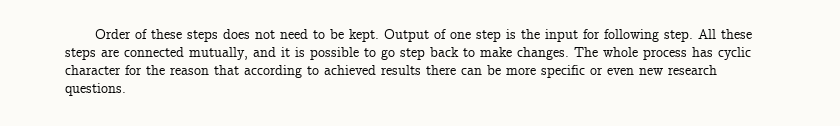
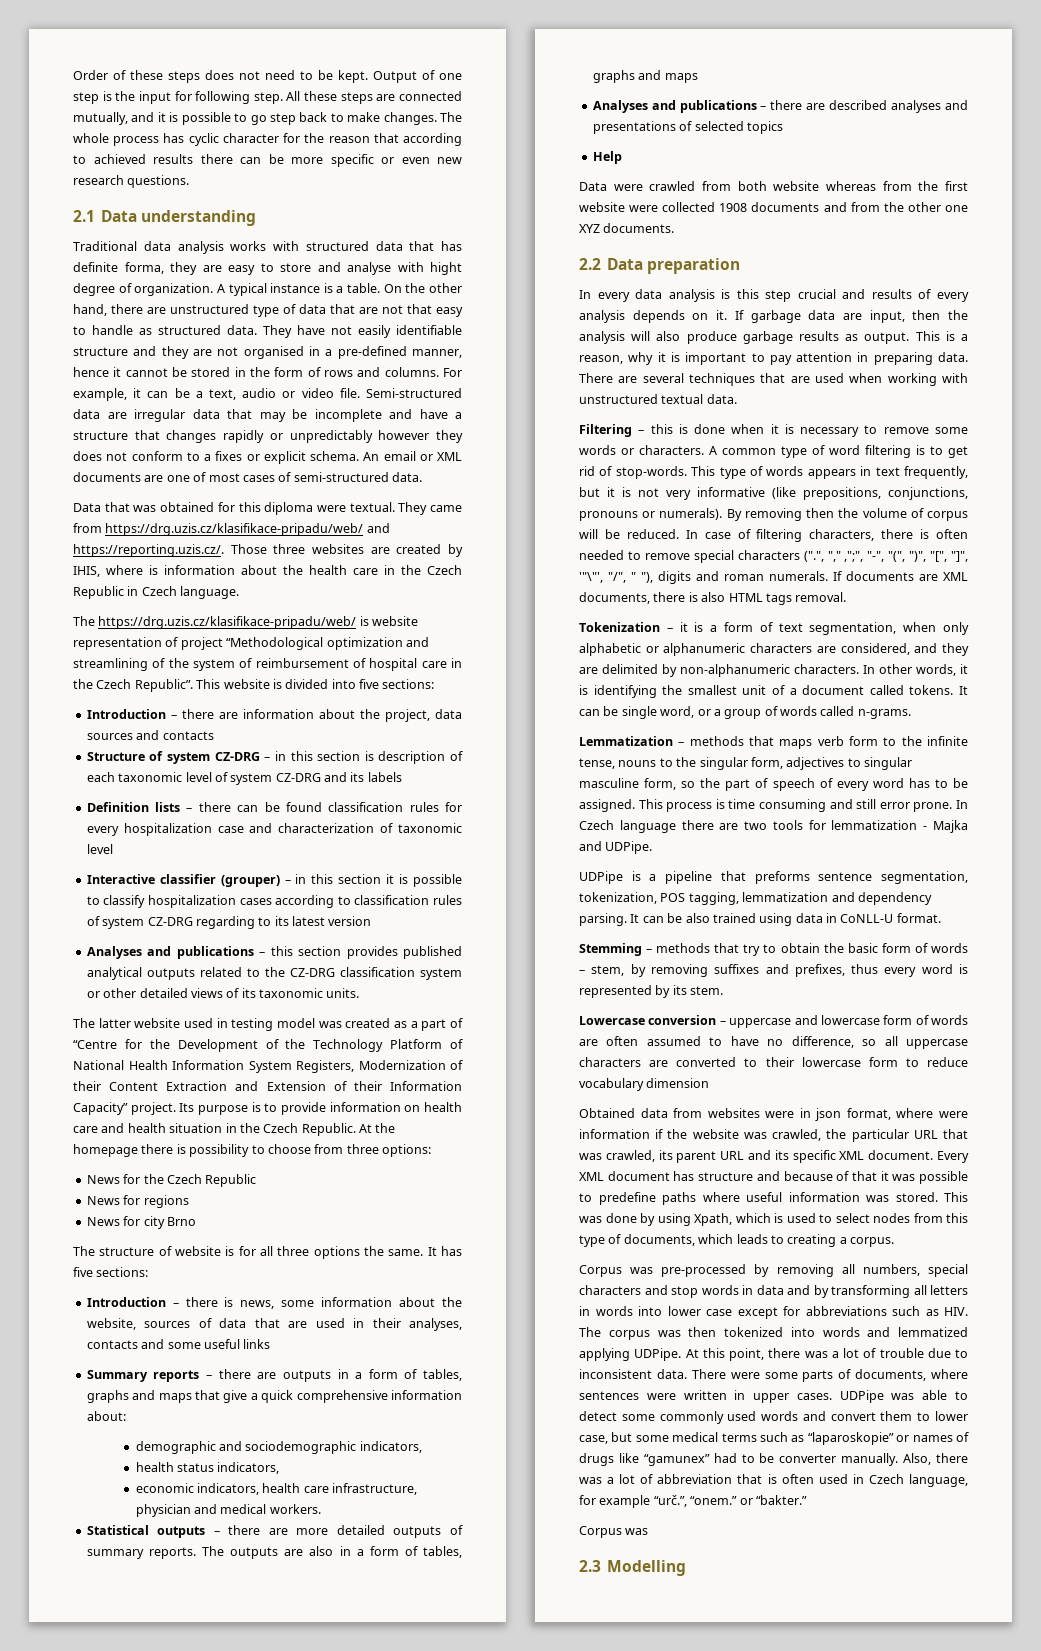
(126, 89) none -> [73,210,257,226] [73,241,462,254] [73,262,462,275] [73,283,462,296] [73,304,463,317] [73,325,462,338] [73,346,462,359] [73,367,462,377] [73,388,462,401] [73,409,462,422] [73,430,464,443] [73,451,462,464] [73,472,422,482] [73,502,462,515] [73,523,390,536] [73,544,464,557] [73,565,462,577] [73,586,240,599] [73,616,419,629] [73,637,429,650] [73,658,462,671] [73,679,435,692] [86,709,462,722] [86,730,214,740] [86,751,463,764] [86,772,402,785] [86,802,462,812] [86,823,462,836] [86,844,113,854] [86,874,463,887] [86,895,462,908] [86,916,372,929] [86,946,462,959] [86,967,462,980] [86,988,360,998] [73,1018,464,1031] [73,1039,463,1052] [73,1060,463,1073] [73,1081,463,1091] [73,1102,462,1115] [73,1123,396,1136] [73,1144,431,1157] [86,1174,257,1187] [86,1195,189,1208] [86,1216,196,1229] [73,1246,462,1259] [73,1267,149,1277] [86,1297,462,1309] [86,1318,463,1331] [86,1339,271,1349] [86,1369,462,1382] [86,1390,462,1403] [86,1411,126,1421] [135,1441,422,1454] [135,1462,280,1474] [135,1483,418,1495] [135,1504,321,1517] [86,1525,463,1538] [86,1546,462,1559] [592,70,698,83] [592,100,968,113] [592,121,783,134] [592,151,622,164] [579,181,968,191] [579,202,968,212] [579,223,675,233] [579,258,741,274] [579,289,969,302] [579,310,968,323] [579,331,968,344] [579,352,968,365] [579,373,968,386] [579,394,737,404] [579,424,968,437] [579,445,968,458] [579,466,968,479] [579,487,968,500] [579,508,968,521] [579,529,968,542] [579,550,969,563] [579,571,968,584] [579,592,847,605] [579,622,969,635] [579,643,969,656] [579,664,968,677] [579,685,968,698] [579,706,911,719] [579,736,968,749] [579,757,912,770] [579,778,968,791] [579,799,968,812] [579,820,968,833] [579,841,653,854] [579,871,968,884] [579,892,932,905] [579,913,941,926] [579,943,968,956] [579,964,968,977] [579,985,724,998] [579,1015,968,1028] [579,1036,969,1049] [579,1057,968,1067] [579,1078,710,1091] [579,1108,968,1121] [579,1129,968,1142] [579,1150,969,1163] [579,1171,968,1184] [579,1192,968,1205] [579,1213,968,1226] [579,1234,894,1247] [579,1264,968,1277] [579,1285,968,1298] [579,1306,968,1319] [579,1327,968,1340] [579,1348,968,1361] [579,1369,968,1382] [579,1390,968,1403] [579,1411,968,1424] [579,1432,969,1445] [579,1453,968,1466] [579,1474,968,1487] [579,1495,807,1508] [579,1526,649,1538] [579,1560,687,1576] // 2.1 Data understanding // Traditional data analysis works with structured data that has definite forma, they are easy to store and analyse with hight degree of organization. A typical instance is a table. On the other hand, there are unstructured type of data that are not that easy to handle as structured data. They have not easily identifiable structure and they are not organised in a pre-defined manner, hence it cannot be stored in the form of rows and columns. For example, it can be a text, audio or video file. Semi-structured data are irregular data that may be incomplete and have a structure that changes rapidly or unpredictably however they does not conform to a fixes or explicit schema. An email or XML documents are one of most cases of semi-structured data. // Data that was obtained for this diploma were textual. They came from https://drg.uzis.cz/klasifikace-pripadu/web/ and https://reporting.uzis.cz/. Those three websites are created by IHIS, where is information about the health care in the Czech Republic in Czech language. // The https://drg.uzis.cz/klasifikace-pripadu/web/ is website representation of project “Methodological optimization and streamlining of the system of reimbursement of hospital care in the Czech Republic”. This website is divided into five sections: // Introduction – there are information about the project, data sources and contacts // Structure of system CZ-DRG – in this section is description of each taxonomic level of system CZ-DRG and its labels // Definition lists – there can be found classification rules for every hospitalization case and characterization of taxonomic level // Interactive classifier (grouper) – in this section it is possible to classify hospitalization cases according to classification rules of system CZ-DRG regarding to its latest version // Analyses and publications – this section provides published analytical outputs related to the CZ-DRG classification system or other detailed views of its taxonomic units. // The latter website used in testing model was created as a part of “Centre for the Development of the Technology Platform of National Health Information System Registers, Modernization of their Content Extraction and Extension of their Information Capacity” project. Its purpose is to provide information on health care and health situation in the Czech Republic. At the homepage there is possibility to choose from three options: // News for the Czech Republic // News for regions // News for city Brno // The structure of website is for all three options the same. It has five sections: // Introduction – there is news, some information about the website, sources of data that are used in their analyses, contacts and some useful links // Summary reports – there are outputs in a form of tables, graphs and maps that give a quick comprehensive information about: // demographic and sociodemographic indicators, // health status indicators, // economic indicators, health care infrastructure, physician and medical workers. // Statistical outputs – there are more detailed outputs of summary reports. The outputs are also in a form of tables, graphs and maps // Analyses and publications – there are described analyses and presentations of selected topics // Help // Data were crawled from both website whereas from the first website were collected 1908 documents and from the other one XYZ documents. // 2.2 Data preparation // In every data analysis is this step crucial and results of every analysis depends on it. If garbage data are input, then the analysis will also produce garbage results as output. This is a reason, why it is important to pay attention in preparing data. There are several techniques that are used when working with unstructured textual data. // Filtering – this is done when it is necessary to remove some words or characters. A common type of word filtering is to get rid of stop-words. This type of words appears in text frequently, but it is not very informative (like prepositions, conjunctions, pronouns or numerals). By removing then the volume of corpus will be reduced. In case of filtering characters, there is often needed to remove special characters (".", "," ,";", "-", "(", ")", "[", "]", '"\"', "/", " "), digits and roman numerals. If documents are XML documents, there is also HTML tags removal. // Tokenization – it is a form of text segmentation, when only alphabetic or alphanumeric characters are considered, and they are delimited by non-alphanumeric characters. In other words, it is identifying the smallest unit of a document called tokens. It can be single word, or a group of words called n-grams. // Lemmatization – methods that maps verb form to the infinite tense, nouns to the singular form, adjectives to singular masculine form, so the part of speech of every word has to be assigned. This process is time consuming and still error prone. In Czech language there are two tools for lemmatization - Majka and UDPipe. // UDPipe is a pipeline that preforms sentence segmentation, tokenization, POS tagging, lemmatization and dependency parsing. It can be also trained using data in CoNLL-U format. // Stemming – methods that try to obtain the basic form of words – stem, by removing suffixes and prefixes, thus every word is represented by its stem. // Lowercase conversion – uppercase and lowercase form of words are often assumed to have no difference, so all uppercase characters are converted to their lowercase form to reduce vocabulary dimension // Obtained data from websites were in json format, where were information if the website was crawled, the particular URL that was crawled, its parent URL and its specific XML document. Every XML document has structure and because of that it was possible to predefine paths where useful information was stored. This was done by using Xpath, which is used to select nodes from this type of documents, which leads to creating a corpus. // Corpus was pre-processed by removing all numbers, special characters and stop words in data and by transforming all letters in words into lower case except for abbreviations such as HIV. The corpus was then tokenized into words and lemmatized applying UDPipe. At this point, there was a lot of trouble due to inconsistent data. There were some parts of documents, where sentences were written in upper cases. UDPipe was able to detect some commonly used words and convert them to lower case, but some medical terms such as “laparoskopie” or names of drugs like “gamunex” had to be converter manually. Also, there was a lot of abbreviation that is often used in Czech language, for example “urč.”, “onem.” or “bakter.” // Corpus was // 2.3 Modelling

